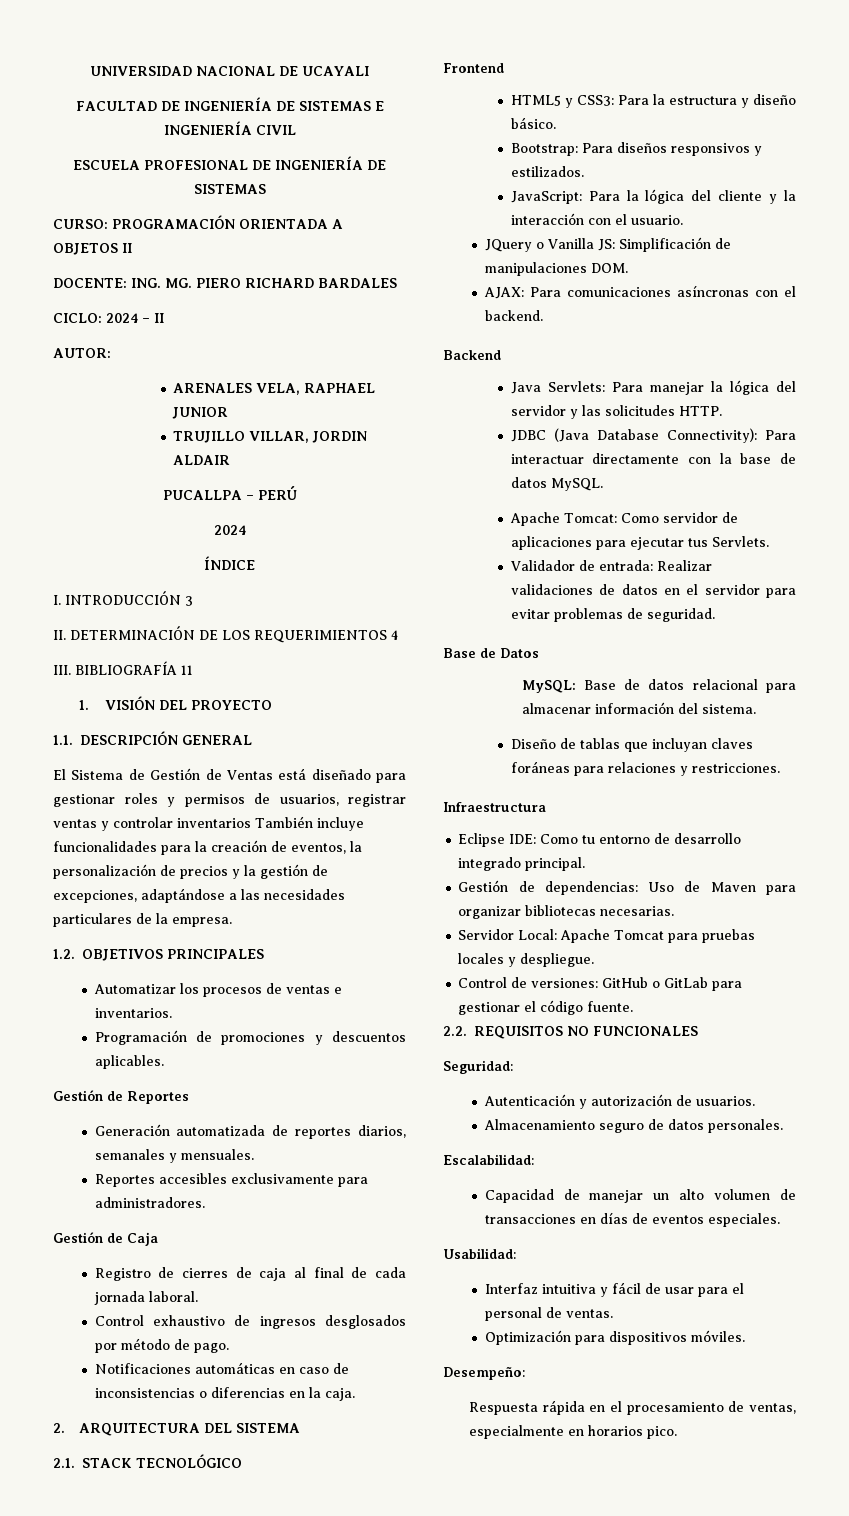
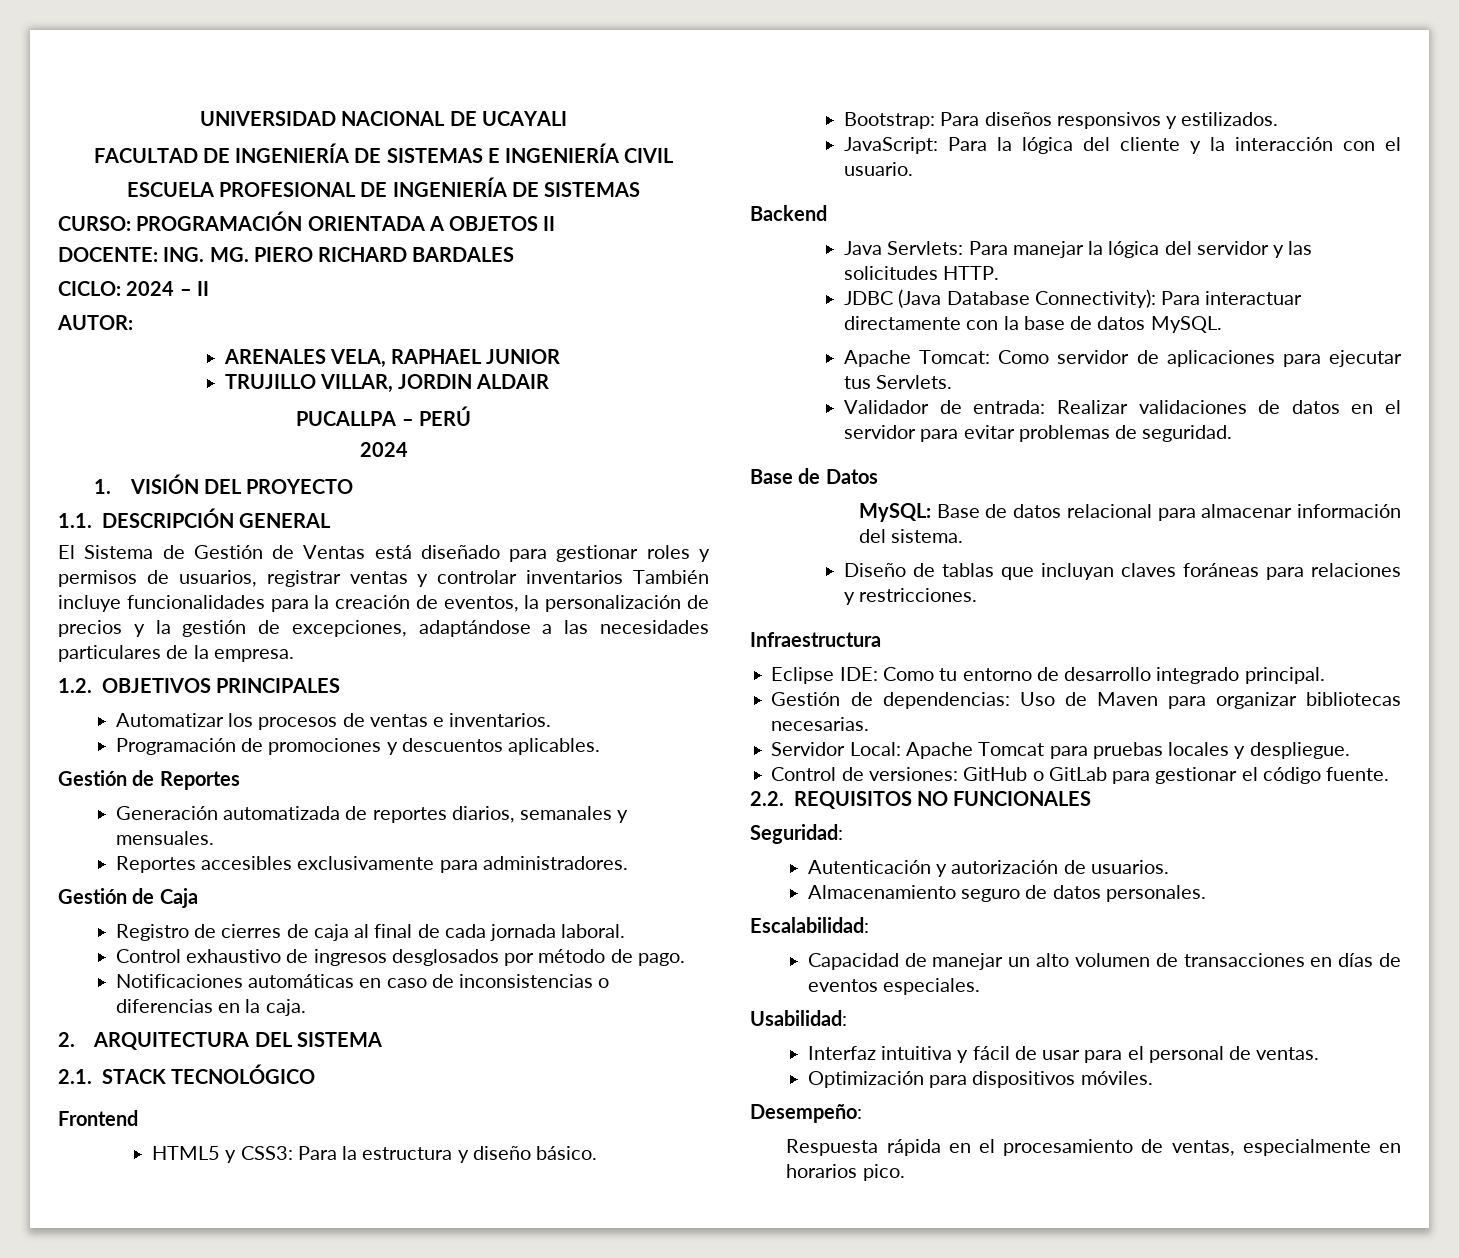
[204,556,255,570] [53,591,193,606] [53,626,398,643] [53,661,193,675] // ÍNDICE // I. INTRODUCCIÓN 3 // II. DETERMINACIÓN DE LOS REQUERIMIENTOS 4 // III. BIBLIOGRAFÍA 11 -> (408, 449) none
[484,237,731,252] [484,262,628,276] [483,285,796,299] [484,310,543,321] // JQuery o Vanilla JS: Simplificación de manipulaciones DOM. // AJAX: Para comunicaciones asíncronas con el backend. -> (914, 169) none

